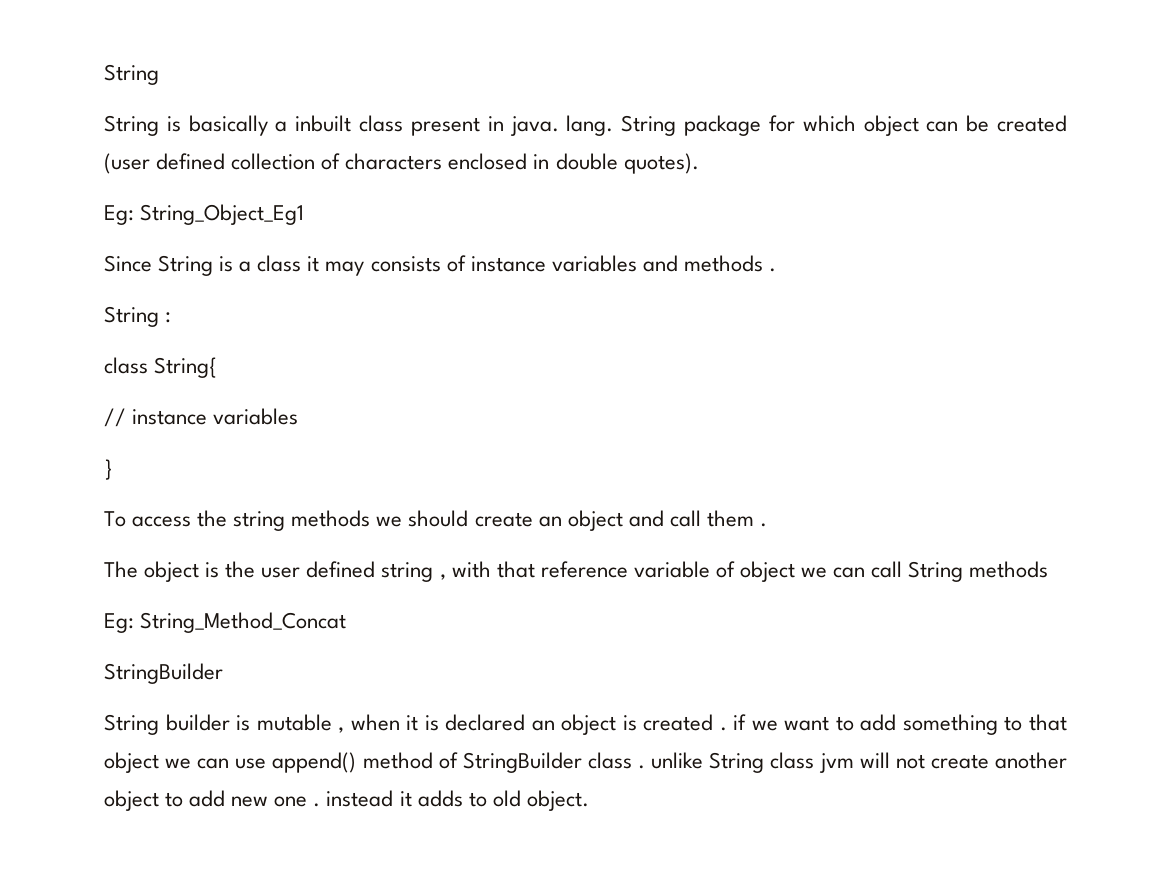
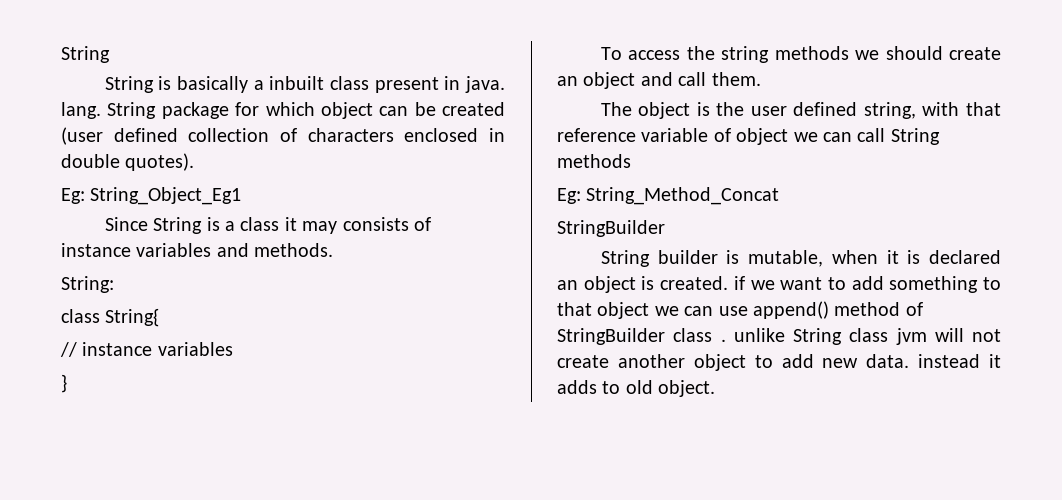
[683,255,776,272] [104,306,172,327] methods . // String : -> [254,243,334,257] [61,276,114,293] methods. // String:
[706,510,767,527] them . -> [711,72,761,86] them.
[381,562,446,582] string , -> [863,102,916,119] string,
[256,714,345,733] mutable , -> [748,250,824,267] mutable,
[643,714,727,731] created . -> [660,276,729,290] created.
[274,796,321,807] one . -> [866,354,910,368] data.

